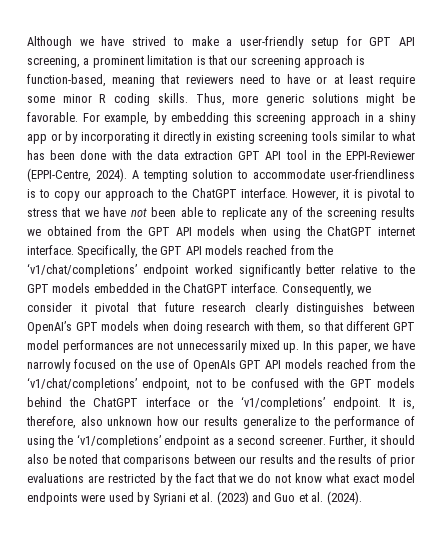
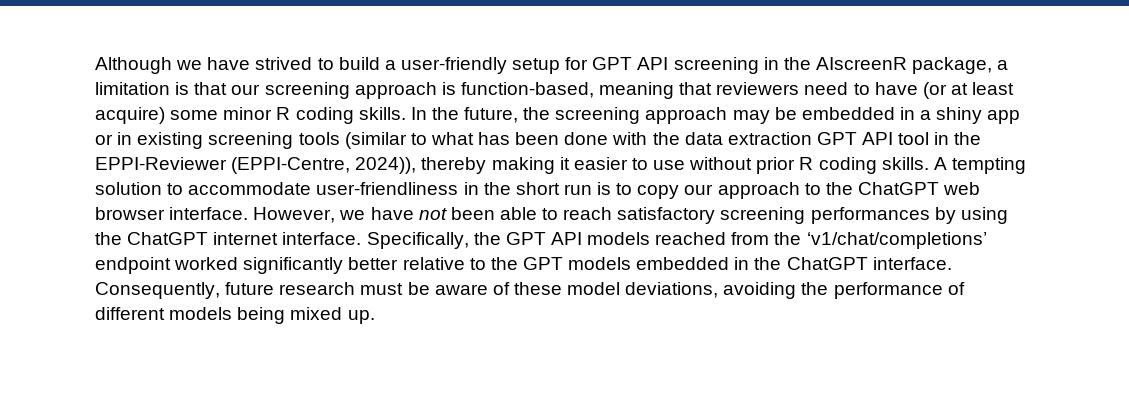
[191,36,219,46] make -> [338,57,380,70] build
[27,56,144,68] screening, a prominent -> [673,57,1009,74] screening in the AIscreenR package, a
[316,76,328,84] or -> [922,82,947,99] (or
[378,75,415,87] require -> [95,107,165,124] acquire)
[195,93,415,106] [27,112,360,125] Thus, more generic solutions might be favorable. For example, by embedding this screening approach -> [410,107,895,124] In the future, the screening approach may be embedded
[65,131,201,144] by incorporating it directly -> (113, 139) none
[341,131,375,141] similar -> [344,132,407,149] (similar
[95,168,127,182] 2024). -> [355,157,929,174] 2024)), thereby making it easier to use without prior R coding skills.
(415, 174) none -> [463,182,592,195] in the short run
[240,188,415,201] [27,207,81,217] interface. However, it is pivotal to stress that -> [943,182,981,195] [95,207,336,223] web browser interface. However,
[221,207,415,220] [27,226,268,236] replicate any of the screening results we obtained from the GPT API models when -> [563,207,956,224] reach satisfactory screening performances by
[357,286,371,293] [27,302,415,315] [27,321,415,334] [27,340,416,353] [27,359,415,372] [27,377,415,391] [27,396,415,410] [26,416,416,429] [27,434,415,448] [27,454,415,467] [27,473,415,486] [27,491,362,505] we consider it pivotal that future research clearly distinguishes between OpenAI’s GPT models when doing research with them, so that different GPT model performances are not unnecessarily mixed up. In this paper, we have narrowly focused on the use of OpenAIs GPT API models reached from the ‘v1/chat/completions’ endpoint, not to be confused with the GPT models behind the ChatGPT interface or the ‘v1/completions’ endpoint. It is, therefore, also unknown how our results generalize to the performance of using the ‘v1/completions’ endpoint as a second screener. Further, it should also be noted that comparisons between our results and the results of prior evaluations are restricted by the fact that we do not know what exact model endpoints were used by Syriani et al. (2023) and Guo et al. (2024). -> [225,282,965,299] [95,307,375,324] future research must be aware of these model deviations, avoiding the performance of different models being mixed up.

